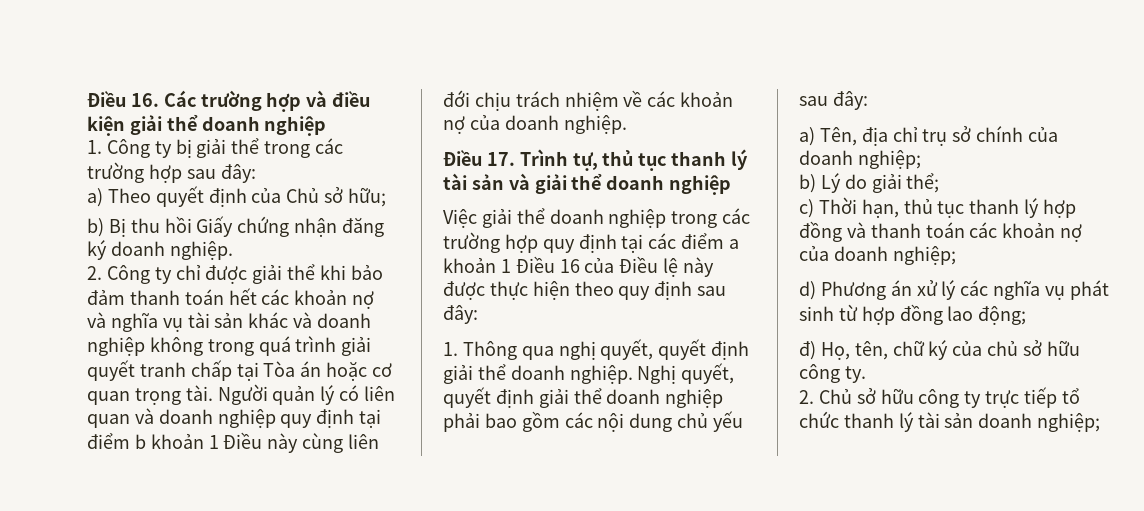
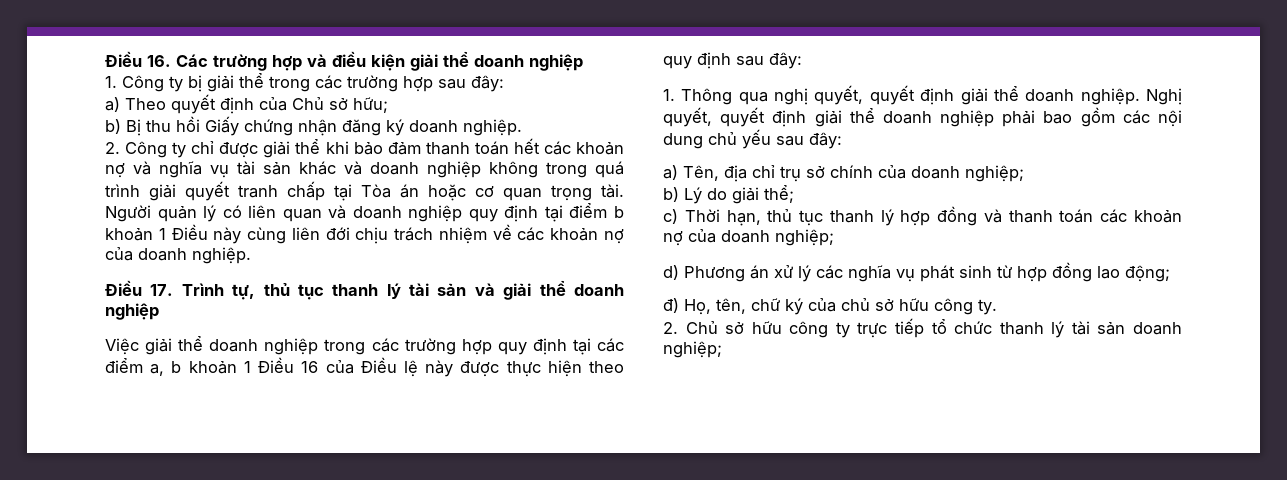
[729,239,740,249] a -> [150,361,182,376] a, b

